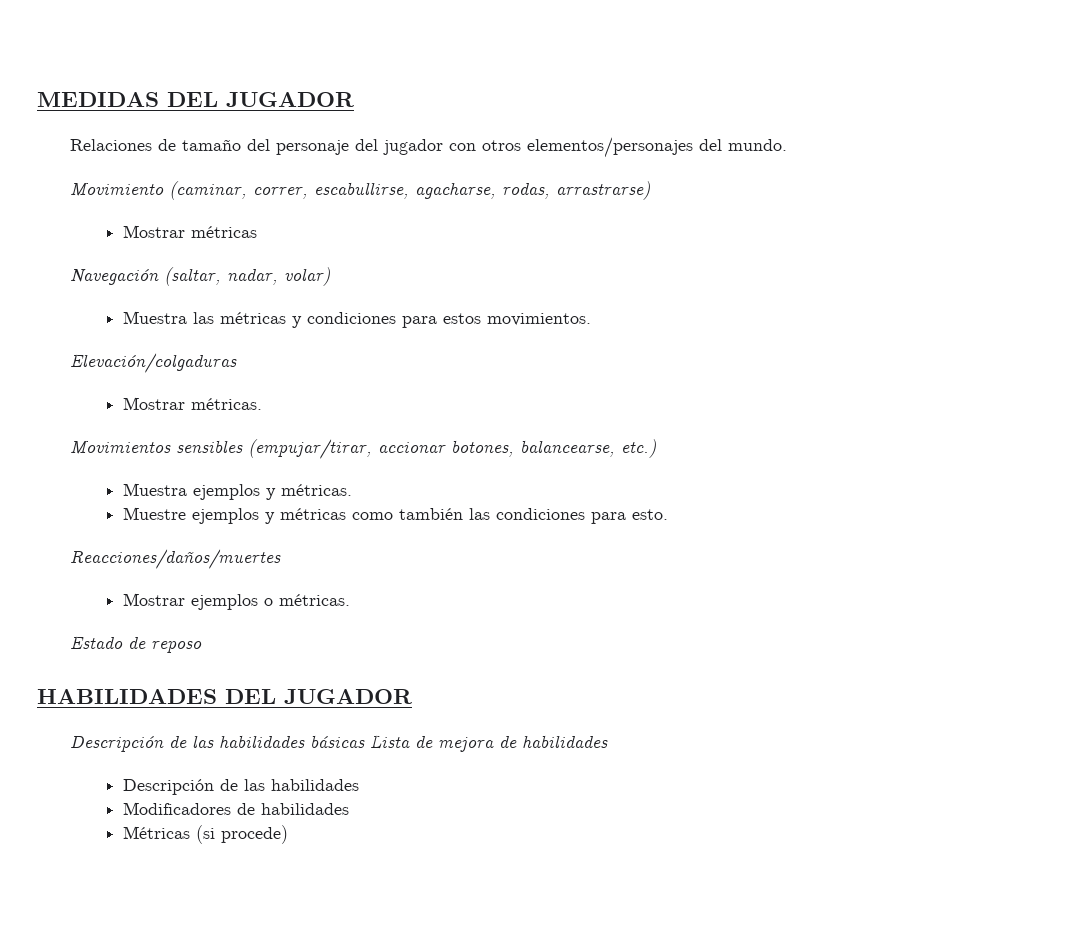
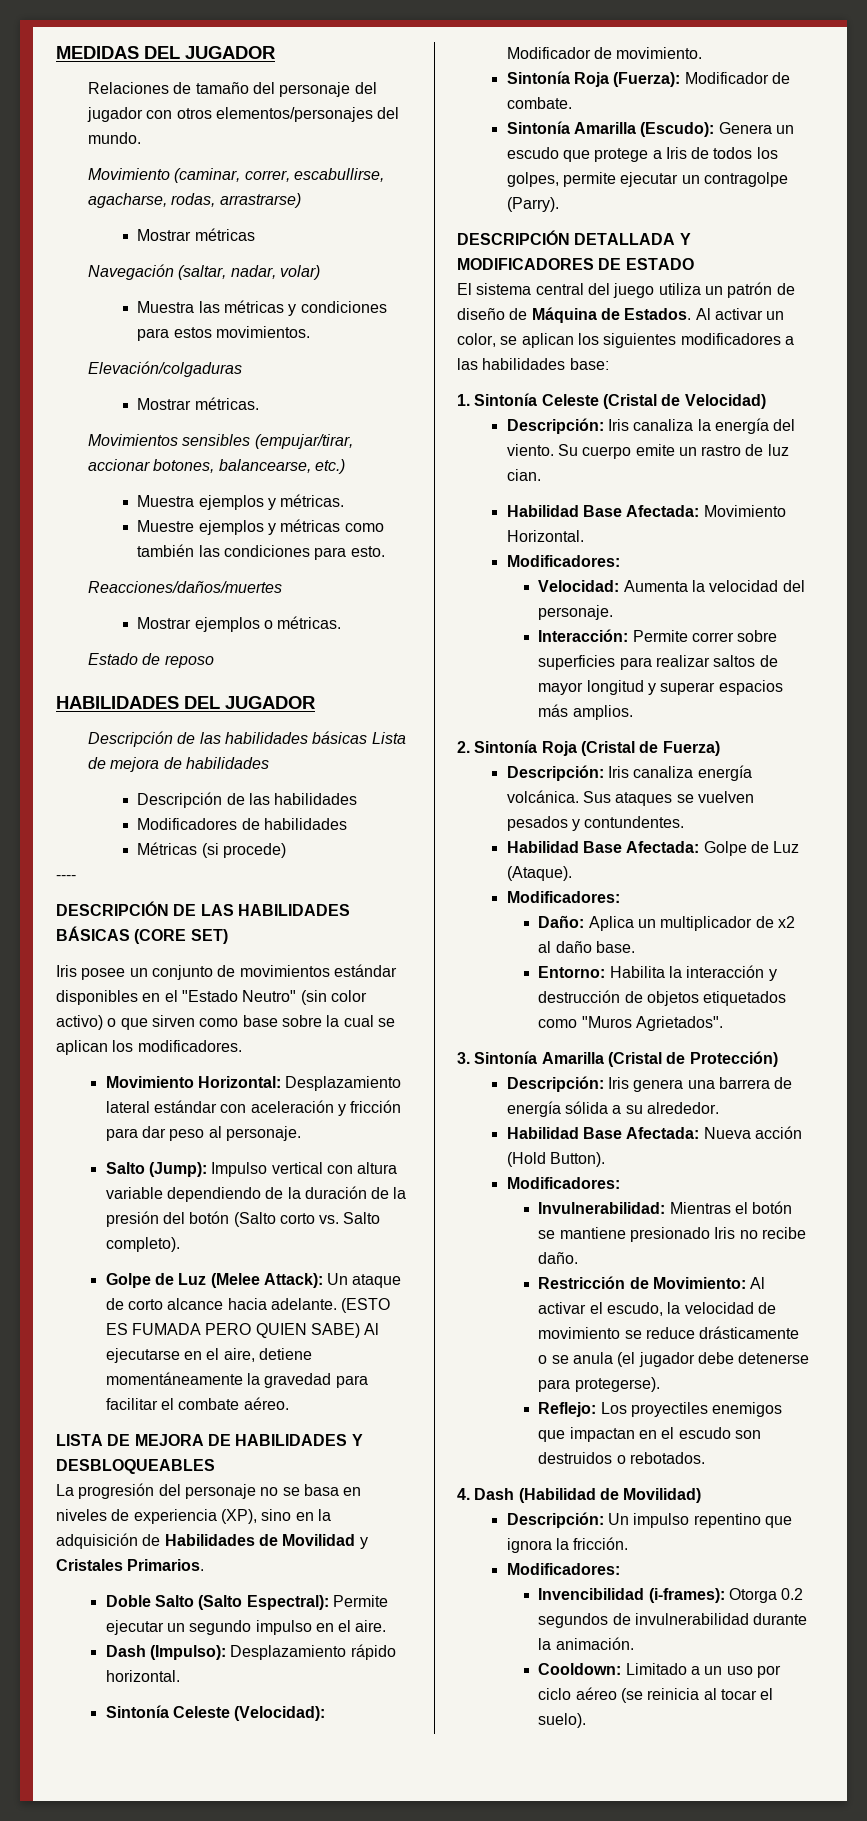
(288, 834) none -> [56,875,76,880] [56,901,350,916] [56,926,228,944] [56,964,397,980] [56,990,367,1005] [56,1015,395,1030] [56,1040,242,1055] [105,1076,402,1091] [105,1100,402,1116] [105,1126,301,1141] [105,1162,398,1177] [105,1186,407,1202] [105,1211,381,1227] [105,1237,180,1252] [105,1273,402,1288] [105,1298,391,1313] [105,1323,380,1338] [105,1348,312,1363] [105,1372,368,1388] [105,1397,289,1410] [56,1434,363,1446] [56,1459,215,1474] [56,1483,362,1499] [56,1509,331,1524] [56,1533,368,1549] [56,1559,205,1571] [105,1595,388,1610] [105,1620,387,1635] [105,1644,396,1660] [105,1670,180,1682] [105,1705,326,1721] [506,47,703,59] [506,71,790,87] [506,97,572,109] [506,121,794,137] [506,147,778,162] [506,172,788,187] [506,197,559,212] [457,230,691,245] [457,258,694,270] [457,282,795,298] [457,307,785,323] [457,333,794,348] [457,358,609,370] [457,393,766,409] [506,418,796,434] [506,444,789,459] [506,469,541,481] [506,505,786,517] [506,530,584,542] [506,555,620,567] [538,580,805,592] [538,605,614,620] [538,629,778,642] [538,655,778,670] [538,680,783,695] [538,704,633,720] [457,740,720,756] [506,765,752,781] [506,790,754,806] [506,816,685,831] [506,841,800,856] [506,866,572,881] [506,891,620,903] [538,915,796,931] [538,941,636,953] [538,965,777,981] [538,990,787,1006] [538,1016,724,1031] [457,1051,778,1067] [506,1076,793,1092] [506,1101,719,1117] [506,1126,802,1139] [506,1152,605,1167] [506,1177,620,1189] [538,1201,793,1214] [538,1227,807,1242] [538,1252,579,1264] [538,1276,766,1289] [538,1302,777,1316] [538,1326,800,1339] [538,1352,810,1367] [538,1377,660,1392] [538,1402,783,1417] [538,1427,762,1442] [538,1452,706,1464] [457,1488,702,1503] [506,1512,792,1528] [506,1537,629,1553] [506,1563,620,1575] [538,1588,804,1603] [538,1613,808,1628] [538,1637,634,1650] [538,1663,782,1678] [538,1687,774,1703] [538,1713,587,1728] // ---- // DESCRIPCIÓN DE LAS HABILIDADES BÁSICAS (CORE SET) // Iris posee un conjunto de movimientos estándar disponibles en el "Estado Neutro" (sin color activo) o que sirven como base sobre la cual se aplican los modificadores. // Movimiento Horizontal: Desplazamiento lateral estándar con aceleración y fricción para dar peso al personaje. // Salto (Jump): Impulso vertical con altura variable dependiendo de la duración de la presión del botón (Salto corto vs. Salto completo). // Golpe de Luz (Melee Attack): Un ataque de corto alcance hacia adelante. (ESTO ES FUMADA PERO QUIEN SABE) Al ejecutarse en el aire, detiene momentáneamente la gravedad para facilitar el combate aéreo. // LISTA DE MEJORA DE HABILIDADES Y DESBLOQUEABLES // La progresión del personaje no se basa en niveles de experiencia (XP), sino en la adquisición de Habilidades de Movilidad y Cristales Primarios. // Doble Salto (Salto Espectral): Permite ejecutar un segundo impulso en el aire. // Dash (Impulso): Desplazamiento rápido horizontal. // Sintonía Celeste (Velocidad): Modificador de movimiento. // Sintonía Roja (Fuerza): Modificador de combate. // Sintonía Amarilla (Escudo): Genera un escudo que protege a Iris de todos los golpes, permite ejecutar un contragolpe (Parry). // DESCRIPCIÓN DETALLADA Y MODIFICADORES DE ESTADO // El sistema central del juego utiliza un patrón de diseño de Máquina de Estados. Al activar un color, se aplican los siguientes modificadores a las habilidades base: // 1. Sintonía Celeste (Cristal de Velocidad) // Descripción: Iris canaliza la energía del viento. Su cuerpo emite un rastro de luz cian. // Habilidad Base Afectada: Movimiento Horizontal. // Modificadores: // Velocidad: Aumenta la velocidad del personaje. // Interacción: Permite correr sobre superficies para realizar saltos de mayor longitud y superar espacios más amplios. // 2. Sintonía Roja (Cristal de Fuerza) // Descripción: Iris canaliza energía volcánica. Sus ataques se vuelven pesados y contundentes. // Habilidad Base Afectada: Golpe de Luz (Ataque). // Modificadores: // Daño: Aplica un multiplicador de x2 al daño base. // Entorno: Habilita la interacción y destrucción de objetos etiquetados como "Muros Agrietados". // 3. Sintonía Amarilla (Cristal de Protección) // Descripción: Iris genera una barrera de energía sólida a su alrededor. // Habilidad Base Afectada: Nueva acción (Hold Button). // Modificadores: // Invulnerabilidad: Mientras el botón se mantiene presionado Iris no recibe daño. // Restricción de Movimiento: Al activar el escudo, la velocidad de movimiento se reduce drásticamente o se anula (el jugador debe detenerse para protegerse). // Reflejo: Los proyectiles enemigos que impactan en el escudo son destruidos o rebotados. // 4. Dash (Habilidad de Movilidad) // Descripción: Un impulso repentino que ignora la fricción. // Modificadores: // Invencibilidad (i-frames): Otorga 0.2 segundos de invulnerabilidad durante la animación. // Cooldown: Limitado a un uso por ciclo aéreo (se reinicia al tocar el suelo).

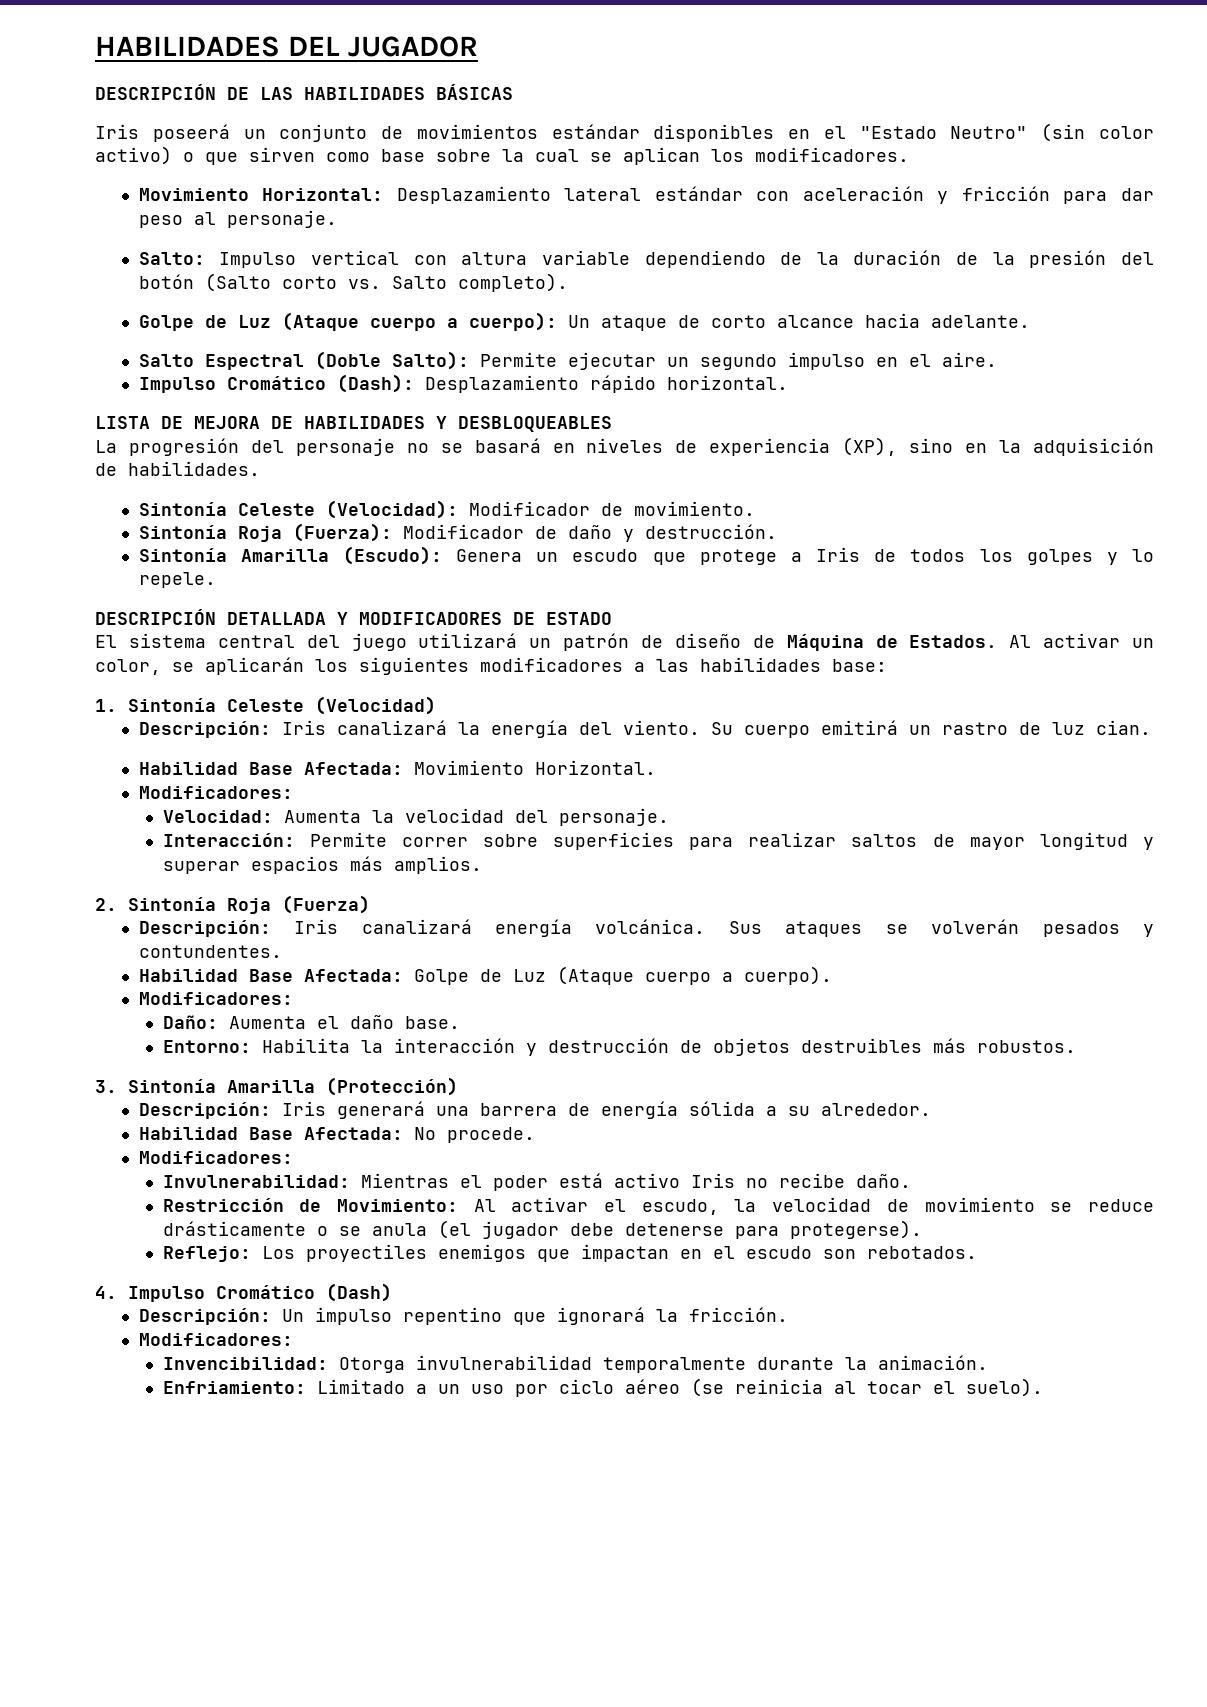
[56,46,275,59] [87,82,377,97] [86,107,400,122] [87,132,141,144] [87,168,384,183] [87,193,301,208] [137,228,255,241] [87,264,320,280] [137,300,387,316] [137,326,311,341] [87,361,242,377] [137,397,259,410] [87,434,353,449] [87,459,345,474] [137,494,345,510] [137,519,384,535] [137,544,385,560] [87,581,282,593] [137,616,342,632] [87,653,214,668] [56,696,315,709] [87,731,406,747] [87,757,269,772] [137,792,358,808] [137,818,348,830] [137,842,287,858] [56,875,76,880] MEDIDAS DEL JUGADOR // Relaciones de tamaño del personaje del jugador con otros elementos/personajes del mundo. // Movimiento (caminar, correr, escabullirse, agacharse, rodas, arrastrarse) // Mostrar métricas // Navegación (saltar, nadar, volar) // Muestra las métricas y condiciones para estos movimientos. // Elevación/colgaduras // Mostrar métricas. // Movimientos sensibles (empujar/tirar, accionar botones, balancearse, etc.) // Muestra ejemplos y métricas. // Muestre ejemplos y métricas como también las condiciones para esto. // Reacciones/daños/muertes // Mostrar ejemplos o métricas. // Estado de reposo // HABILIDADES DEL JUGADOR // Descripción de las habilidades básicas Lista de mejora de habilidades // Descripción de las habilidades // Modificadores de habilidades // Métricas (si procede) // ---- -> [95,36,478,57] HABILIDADES DEL JUGADOR
[134,929,228,944] [56,965,126,980] (CORE SET) // Iris posee -> [95,124,230,142] // Iris poseerá
[105,1162,207,1177] Salto (Jump): -> [138,252,205,265] Salto:
[210,1273,323,1288] (Melee Attack): -> [281,312,557,331] (Ataque cuerpo a cuerpo):
[341,1298,391,1313] [105,1323,380,1338] [105,1348,312,1363] [105,1372,368,1388] [105,1397,289,1410] (ESTO ES FUMADA PERO QUIEN SABE) Al ejecutarse en el aire, detiene momentáneamente la gravedad para facilitar el combate aéreo. -> [138,351,997,370] [138,374,788,393] // Salto Espectral (Doble Salto): Permite ejecutar un segundo impulso en el aire. // Impulso Cromático (Dash): Desplazamiento rápido horizontal.
[303,1484,339,1496] basa -> [474,438,541,453] basará
[164,1534,368,1549] [56,1559,205,1571] [105,1595,388,1610] [105,1620,387,1635] [105,1644,396,1660] [105,1670,180,1682] Habilidades de Movilidad y Cristales Primarios. // Doble Salto (Salto Espectral): Permite ejecutar un segundo impulso en el aire. // Dash (Impulso): Desplazamiento rápido horizontal. -> [128,461,260,476] habilidades.
[506,97,572,109] combate. -> [567,524,777,542] daño y destrucción.
[506,172,788,187] [506,197,559,212] golpes, permite ejecutar un contragolpe (Parry). -> [1026,549,1155,565] [138,572,216,588] golpes y lo repele.
[658,283,701,295] utiliza -> [418,633,518,648] utilizará
[521,333,574,348] aplican -> [205,657,304,675] aplicarán
[602,394,766,409] [506,418,694,434] (Cristal de Velocidad) // Descripción: Iris canaliza -> [315,696,436,715] [138,720,447,738] (Velocidad) // Descripción: Iris canalizará
[635,444,675,456] emite -> [820,720,898,735] emitirá
[580,741,720,756] [506,765,694,781] (Cristal de Fuerza) // Descripción: Iris canaliza -> [282,895,370,914] [138,919,472,937] (Fuerza) // Descripción: Iris canalizará
[697,791,754,803] vuelven -> [931,919,1020,934] volverán
[506,866,572,881] [506,891,620,903] [538,915,796,931] [538,941,552,953] (Ataque). // Modificadores: // Daño: Aplica un multiplicador de x2 al -> [556,966,832,985] [138,992,293,1005] [162,1015,339,1029] (Ataque cuerpo a cuerpo). // Modificadores: // Daño: Aumenta el
[703,991,787,1006] [538,1016,724,1031] etiquetados como "Muros Agrietados". -> [800,1038,1076,1053] destruibles más robustos.
[607,1051,778,1067] [506,1076,684,1092] (Cristal de Protección) // Descripción: Iris genera -> [326,1077,458,1096] [138,1101,425,1119] (Protección) // Descripción: Iris generará
[703,1126,802,1139] [506,1152,605,1167] Nueva acción (Hold Button). -> [413,1127,535,1143] No procede.
[752,1201,793,1214] [538,1227,711,1242] botón se mantiene presionado -> [492,1173,680,1191] poder está activo
[538,1452,626,1464] destruidos o -> (856, 1254) none
[474,1488,702,1503] Dash (Habilidad de Movilidad) -> [128,1283,392,1302] Impulso Cromático (Dash)
[506,1538,552,1553] ignora -> [556,1307,645,1325] ignorará
[538,1588,804,1603] [538,1613,750,1628] Invencibilidad (i-frames): Otorga 0.2 segundos de invulnerabilidad -> [162,1355,746,1373] Invencibilidad: Otorga invulnerabilidad temporalmente
[538,1663,622,1675] Cooldown: -> [162,1381,306,1394] Enfriamiento:

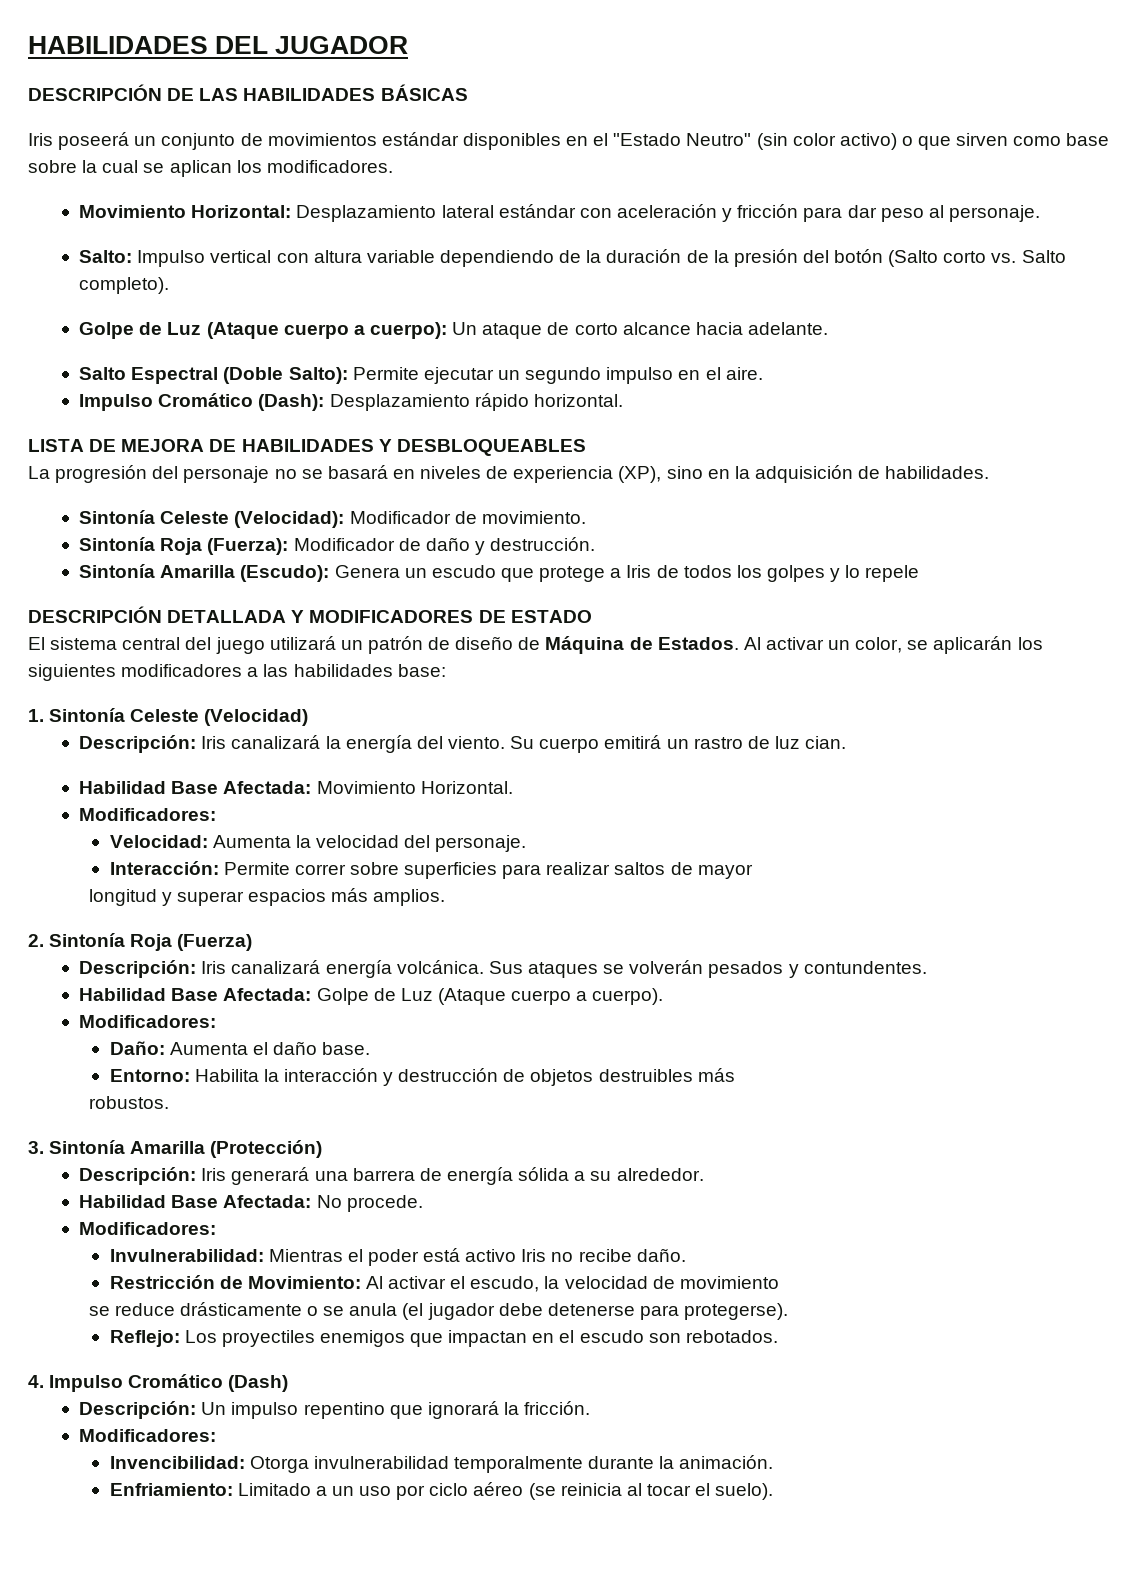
[138,572,216,588] repele. -> [865,565,920,582] repele
(1025, 843) none -> (753, 871) //
(966, 1045) none -> (735, 1075) //
(1035, 1204) none -> (779, 1282) //

